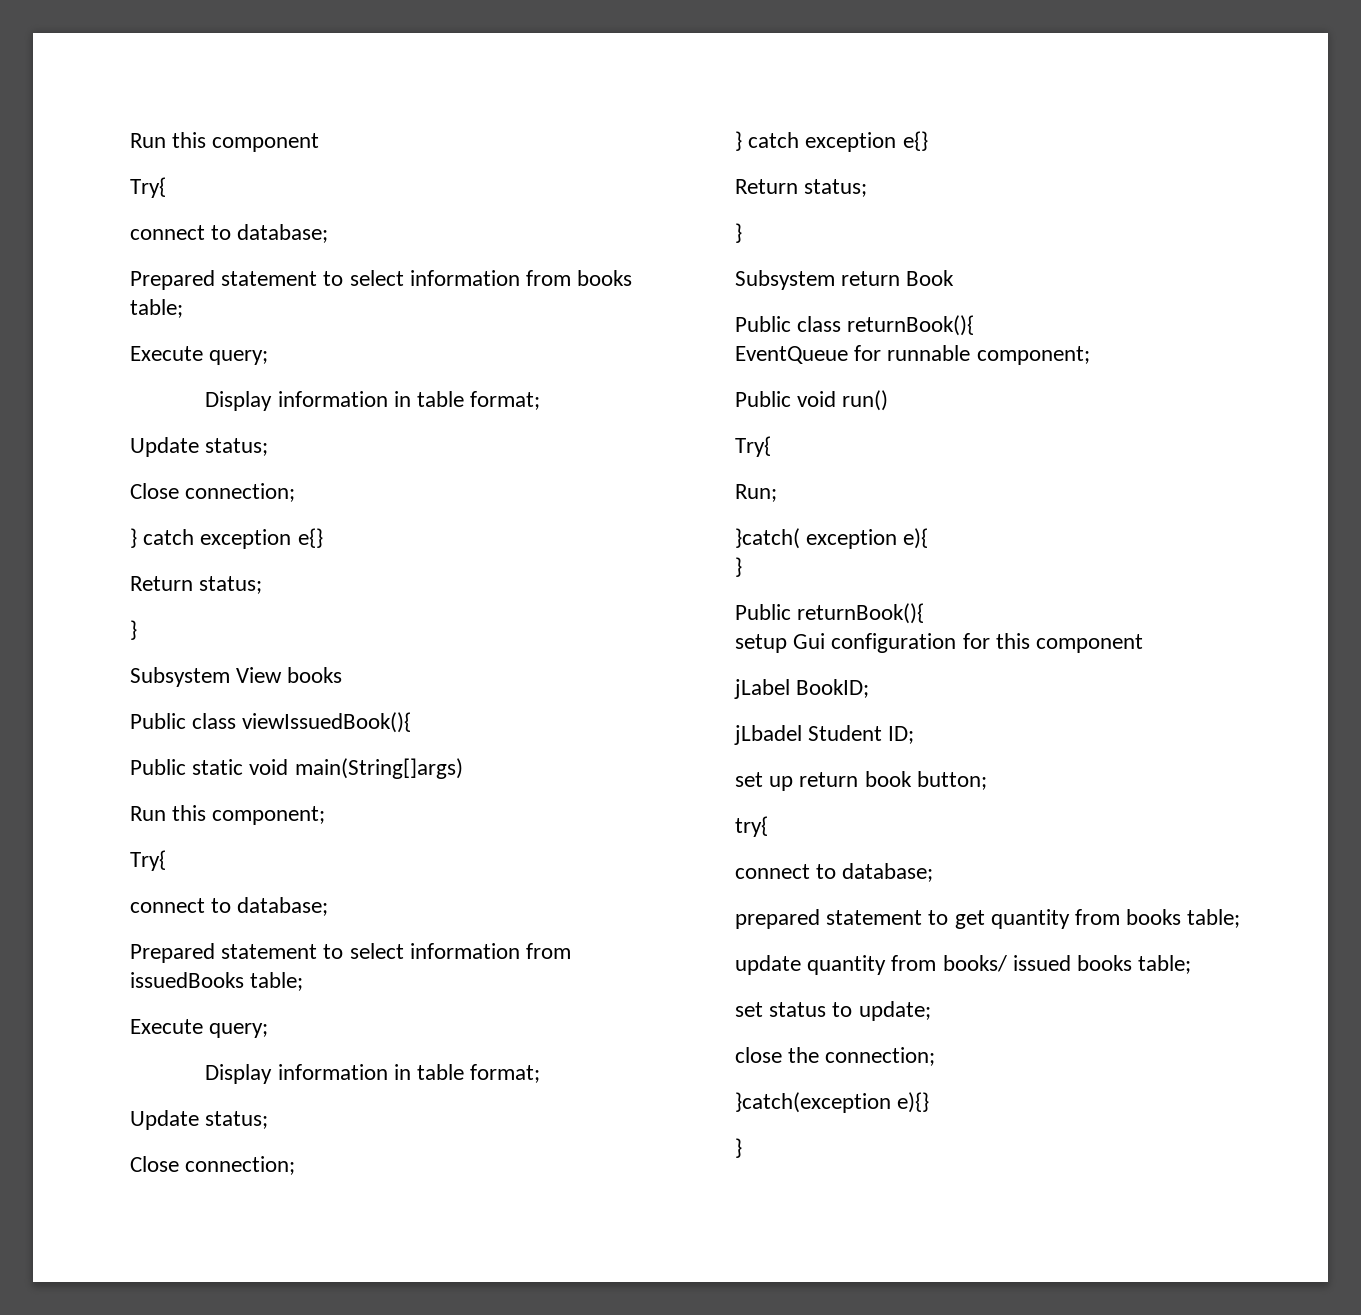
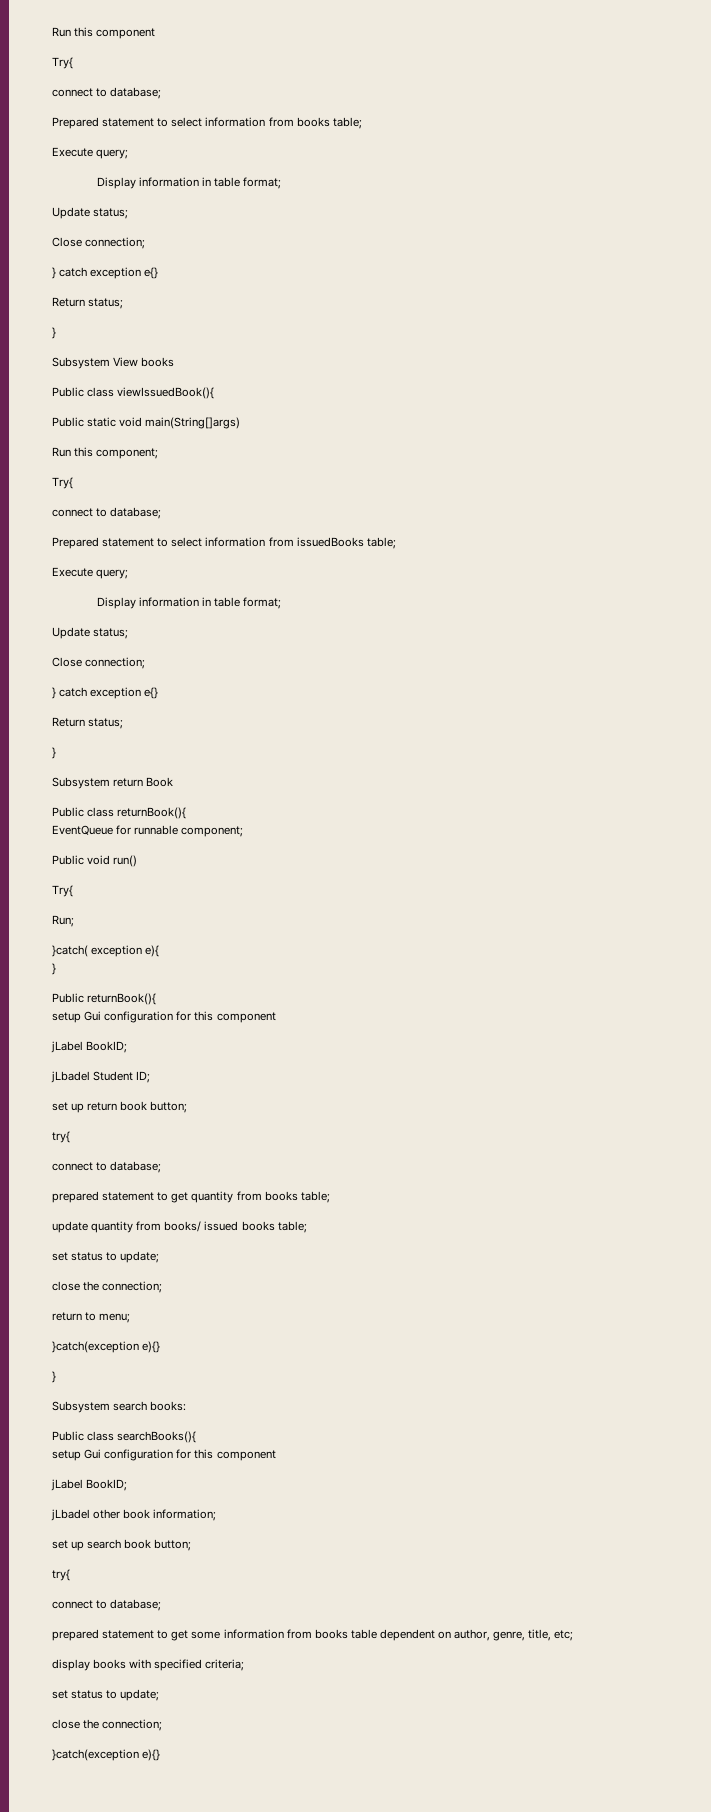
(936, 1056) none -> [52,1312,131,1323] // return to menu;
(742, 1148) none -> [52,1401,187,1413] [52,1431,197,1443] [52,1449,276,1461] [51,1479,128,1491] [51,1509,217,1521] [52,1539,192,1551] [52,1569,70,1581] [52,1599,162,1611] [52,1629,574,1641] [52,1659,245,1671] [52,1689,160,1701] [52,1719,163,1731] [52,1749,161,1761] // Subsystem search books: // Public class searchBooks(){ // setup Gui configuration for this component // jLabel BookID; // jLbadel other book information; // set up search book button; // try{ // connect to database; // prepared statement to get some information from books table dependent on author, genre, title, etc; // display books with specified criteria; // set status to update; // close the connection; // }catch(exception e){}

